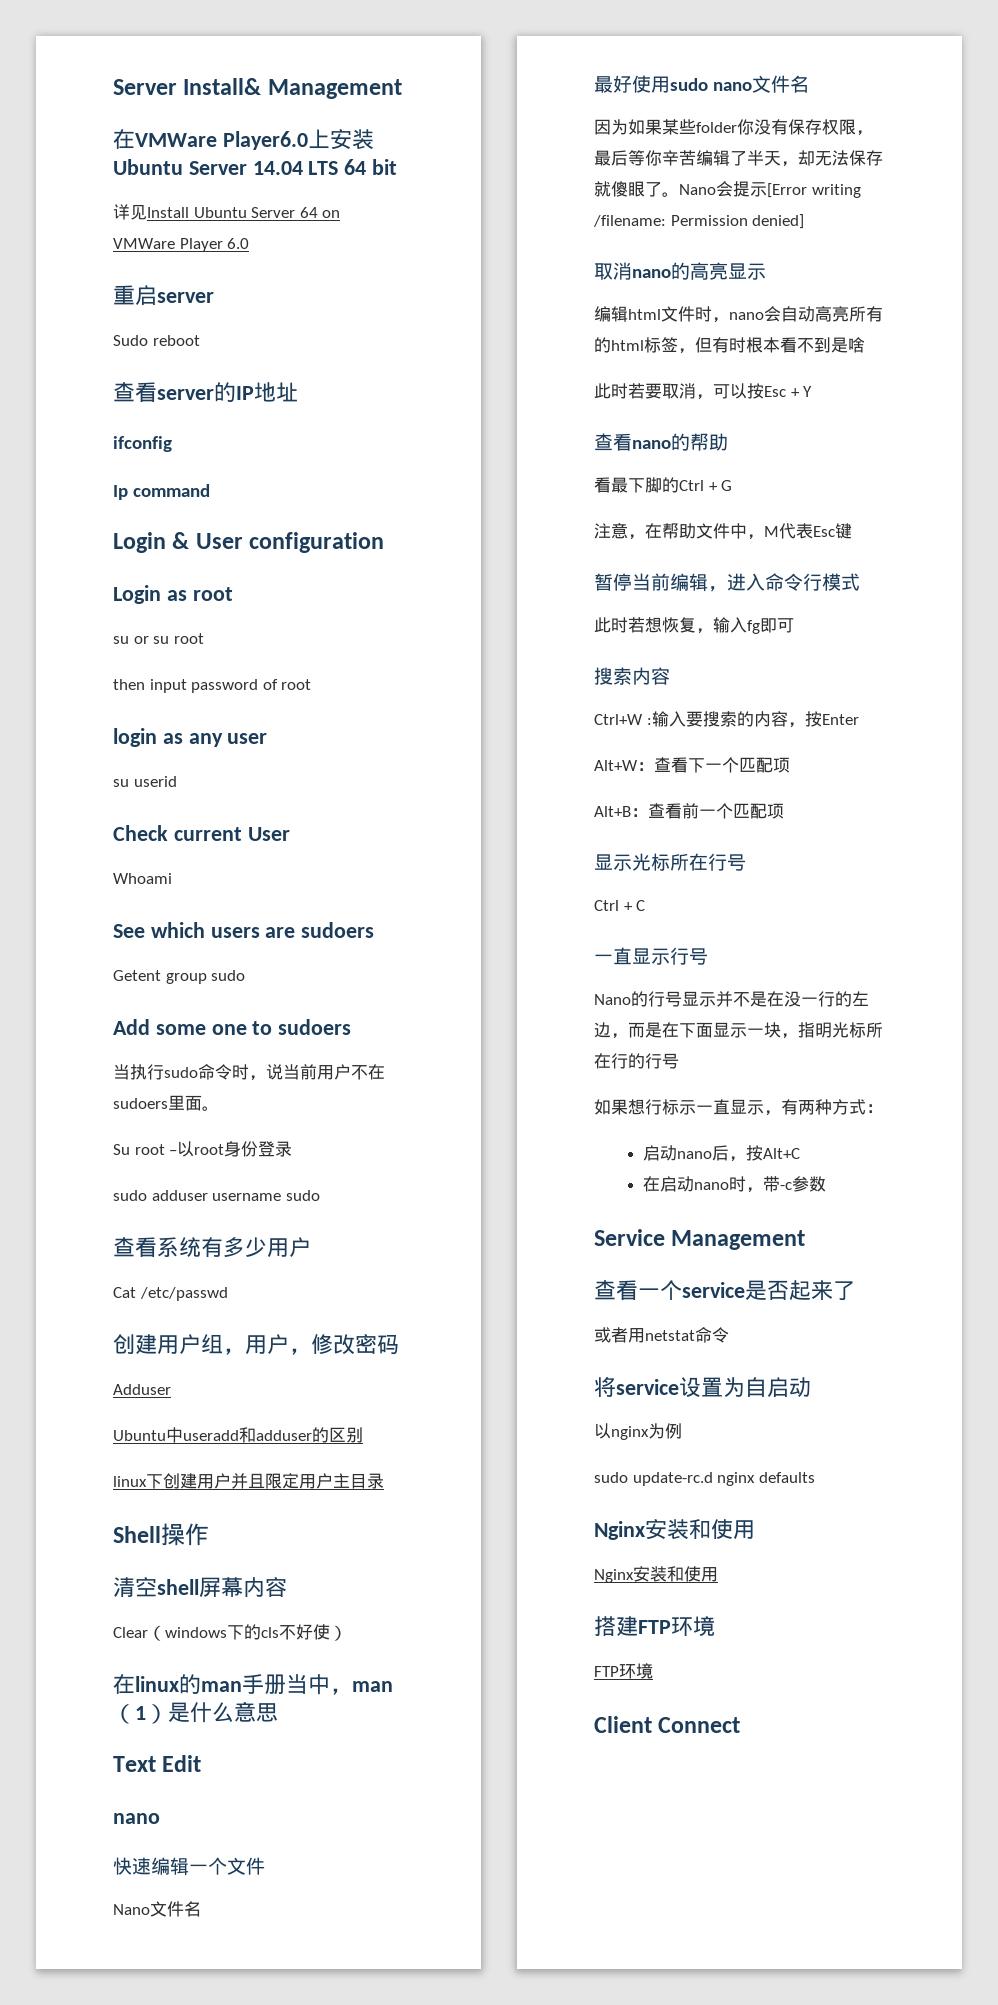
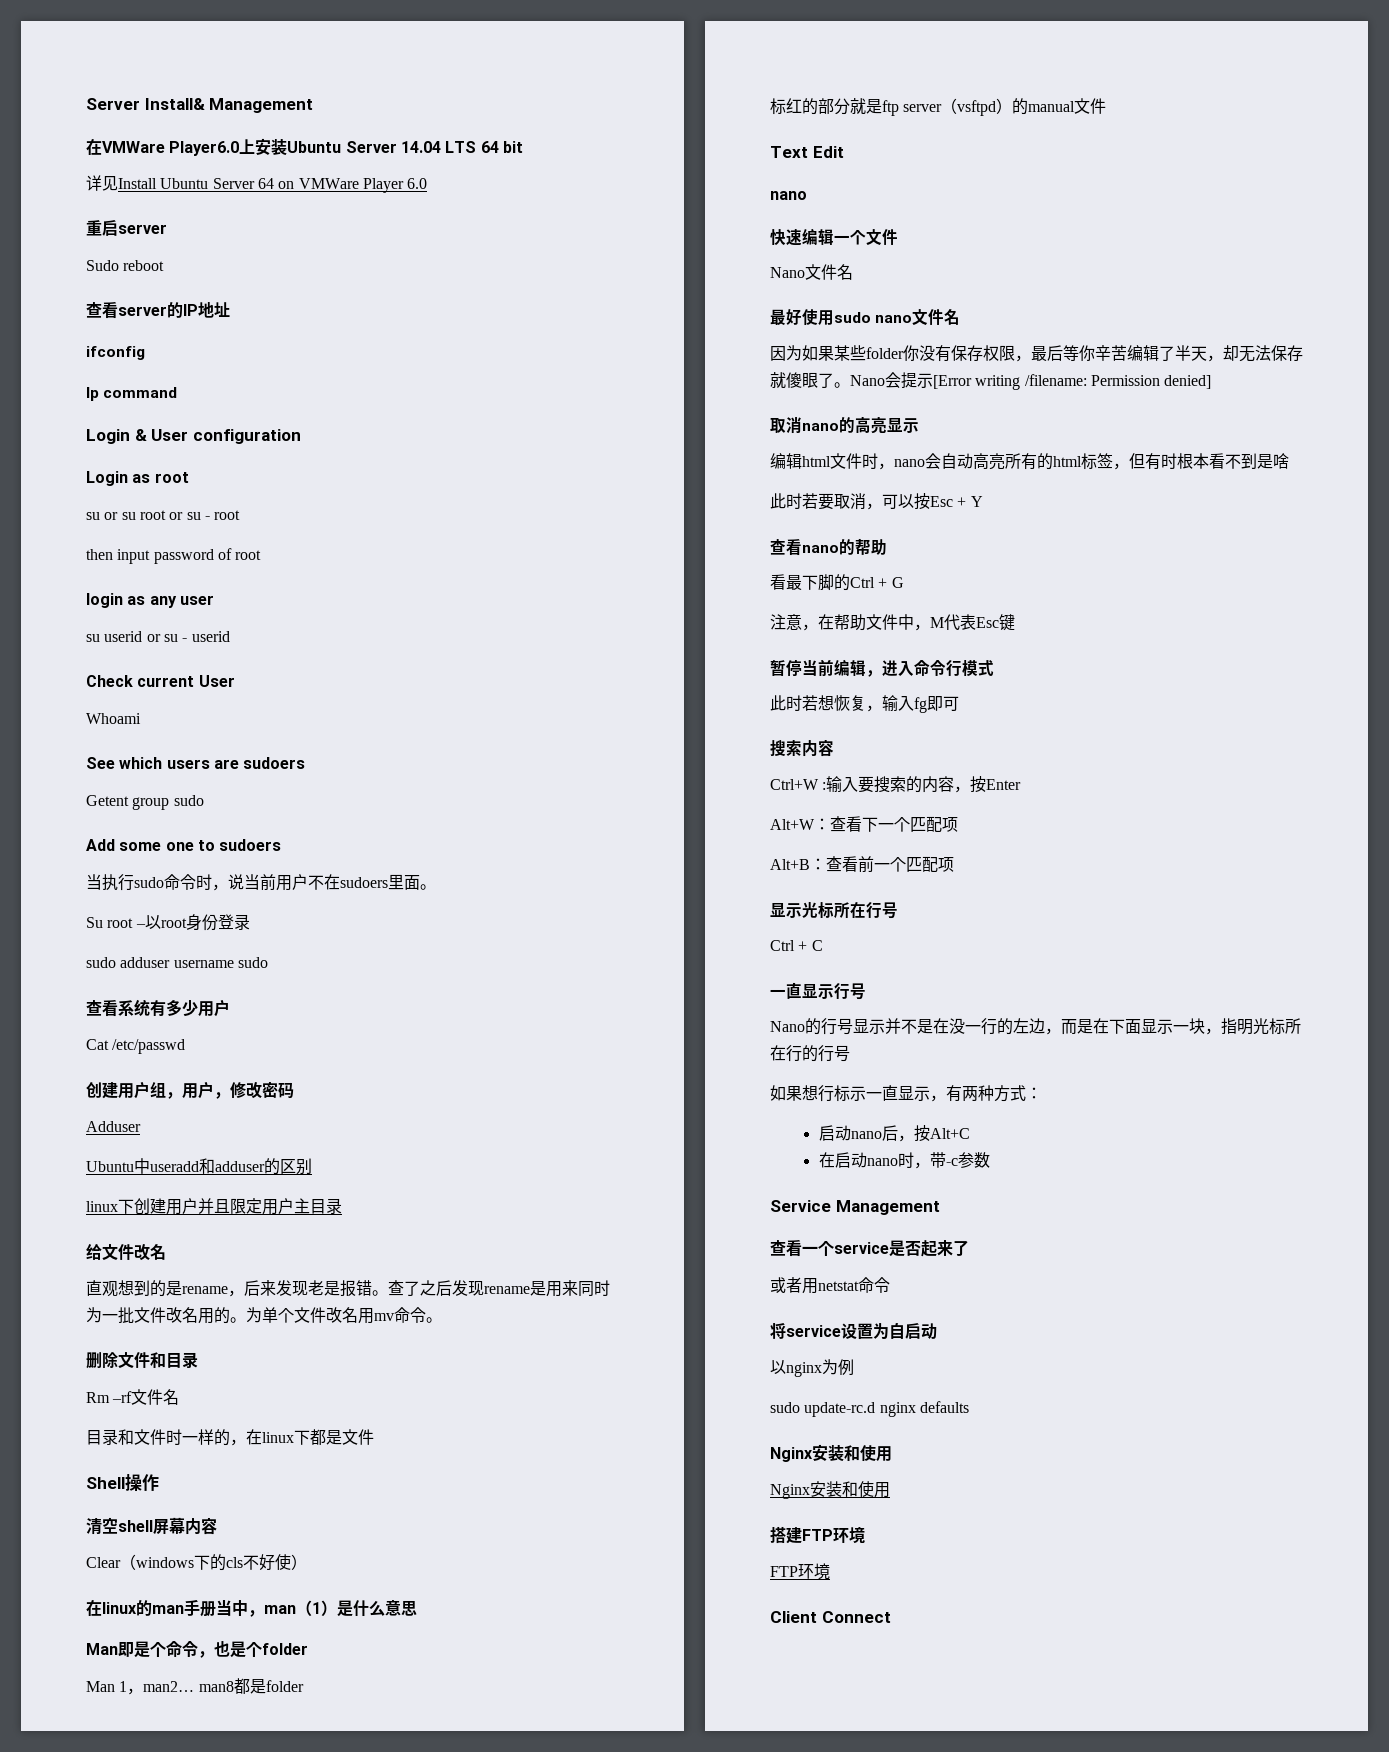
(204, 638) none -> [169,510,241,520] or su - root
(177, 781) none -> [146,631,230,642] or su - userid
(384, 1481) none -> [86,1243,166,1261] [86,1280,610,1297] [86,1307,442,1324] [86,1352,198,1369] [86,1389,180,1405] [86,1429,374,1446] // 给文件改名 // 直观想到的是rename，后来发现老是报错。查了之后发现rename是用来同时为一批文件改名用的。为单个文件改名用mv命令。 // 删除文件和目录 // Rm –rf文件名 // 目录和文件时一样的，在linux下都是文件
(278, 1712) none -> [86,1641,308,1658] [86,1678,304,1695] [770,98,1107,116] // Man即是个命令，也是个folder // Man 1，man2… man8都是folder // 标红的部分就是ftp server（vsftpd）的manual文件

